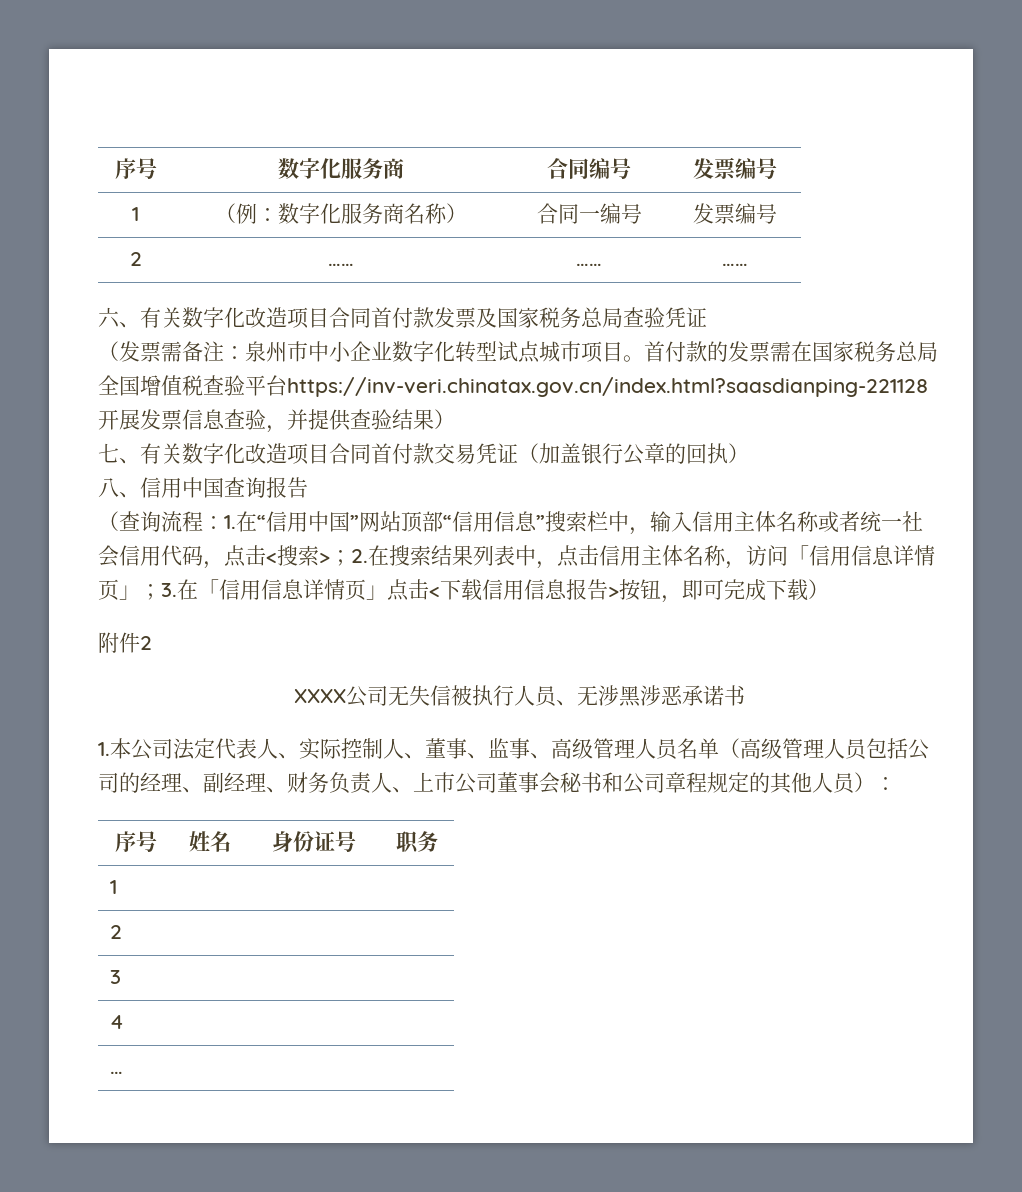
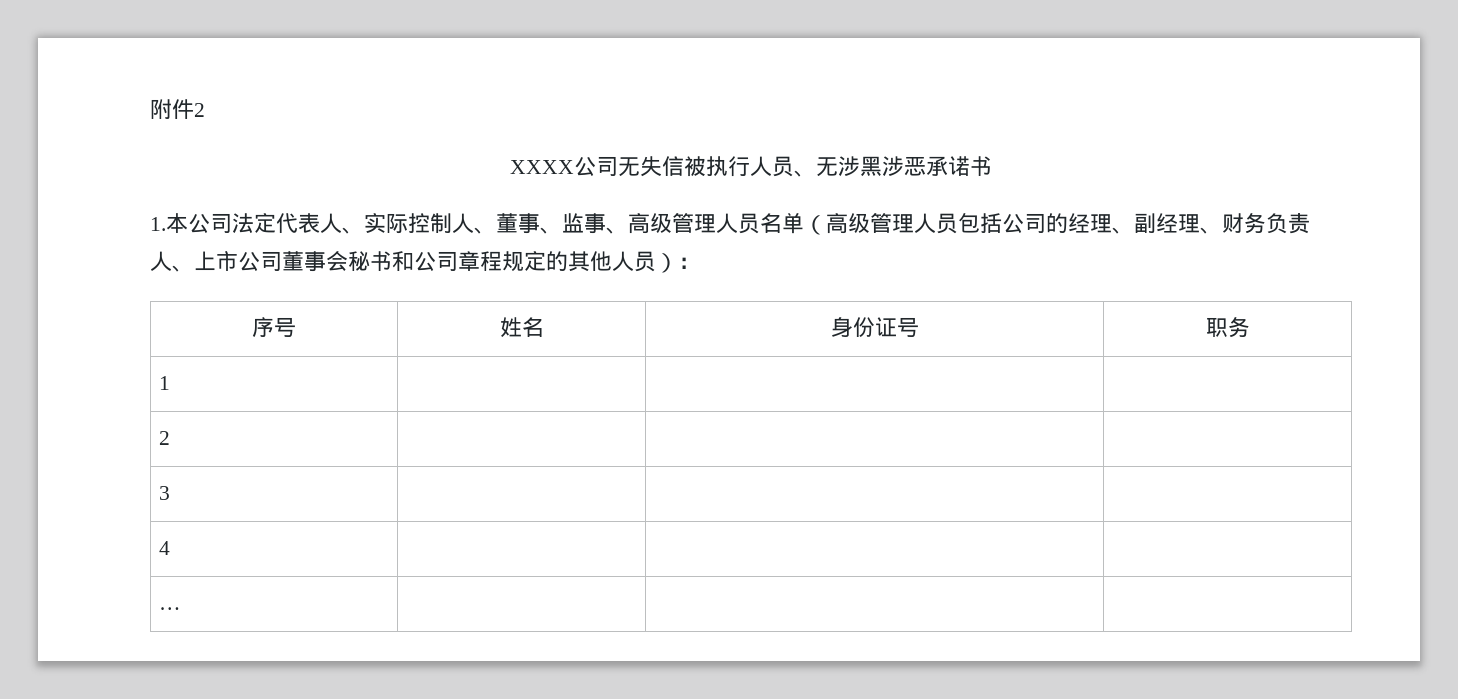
[114,158,157,179] [278,158,405,179] [547,158,631,179] [692,157,777,180] [132,207,139,221] [215,203,468,224] [536,203,642,224] [692,203,777,224] [129,252,142,266] [328,263,354,266] [576,263,602,266] [721,263,748,266] [98,307,707,329] [98,341,938,363] [98,375,928,397] [98,409,455,433] [98,443,749,465] [98,477,308,498] [98,511,923,535] [98,545,935,569] [98,579,829,603] 序号 | 数字化服务商 | 合同编号 | 发票编号 // 1 | （例：数字化服务商名称） | 合同一编号 | 发票编号 // 2 | …… | …… | …… // 六、有关数字化改造项目合同首付款发票及国家税务总局查验凭证 // （发票需备注：泉州市中小企业数字化转型试点城市项目。首付款的发票需在国家税务总局全国增值税查验平台https://inv-veri.chinatax.gov.cn/index.html?saasdianping-221128开展发票信息查验，并提供查验结果） // 七、有关数字化改造项目合同首付款交易凭证（加盖银行公章的回执） // 八、信用中国查询报告 // （查询流程：1.在“信用中国”网站顶部“信用信息”搜索栏中，输入信用主体名称或者统一社会信用代码，点击<搜索>；2.在搜索结果列表中，点击信用主体名称，访问「信用信息详情页」；3.在「信用信息详情页」点击<下载信用信息报告>按钮，即可完成下载） // -> (150, 109) none

